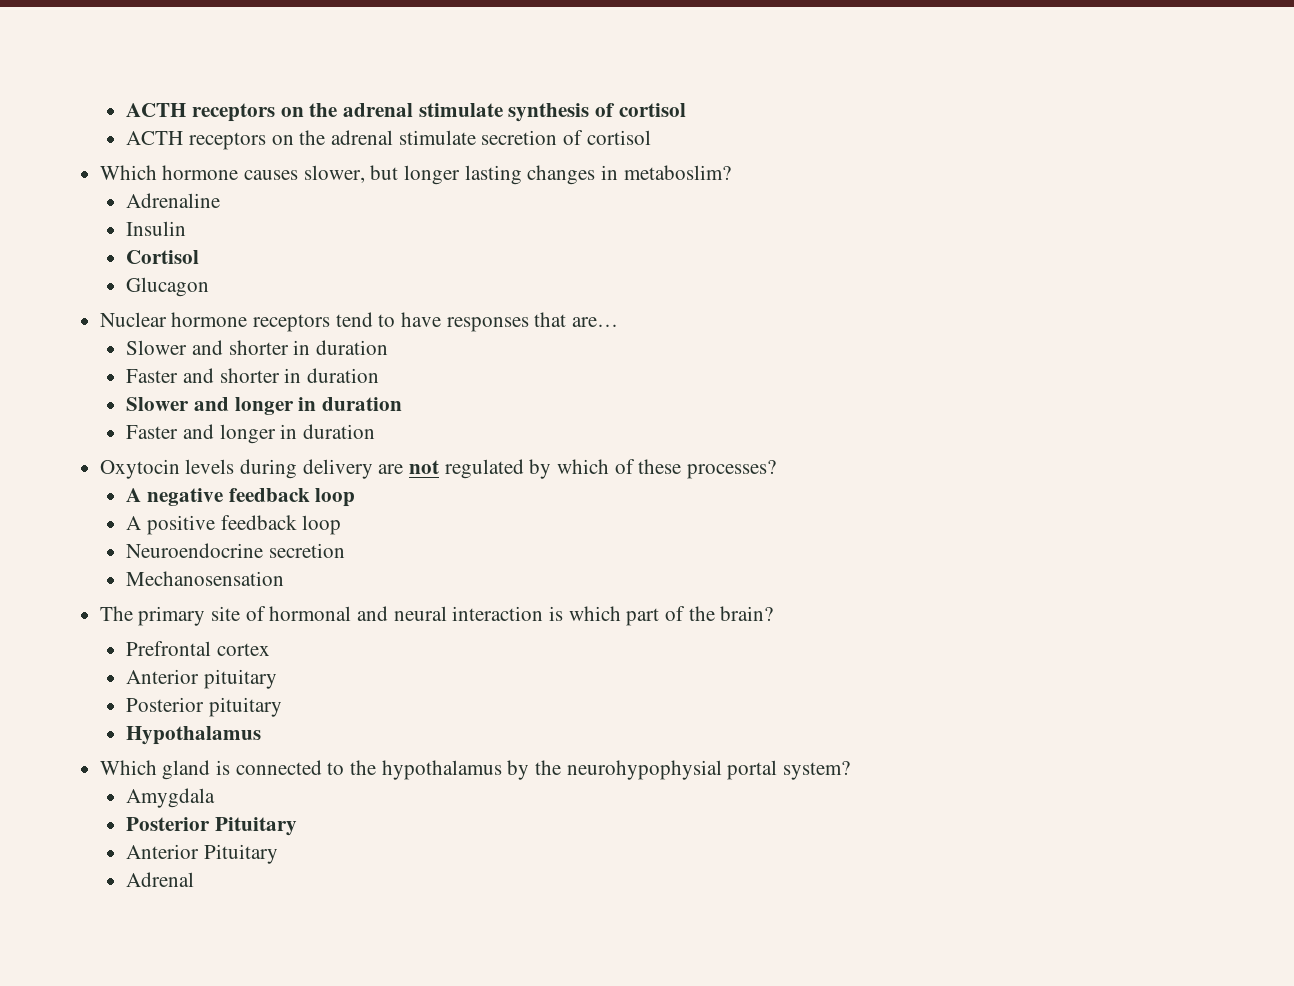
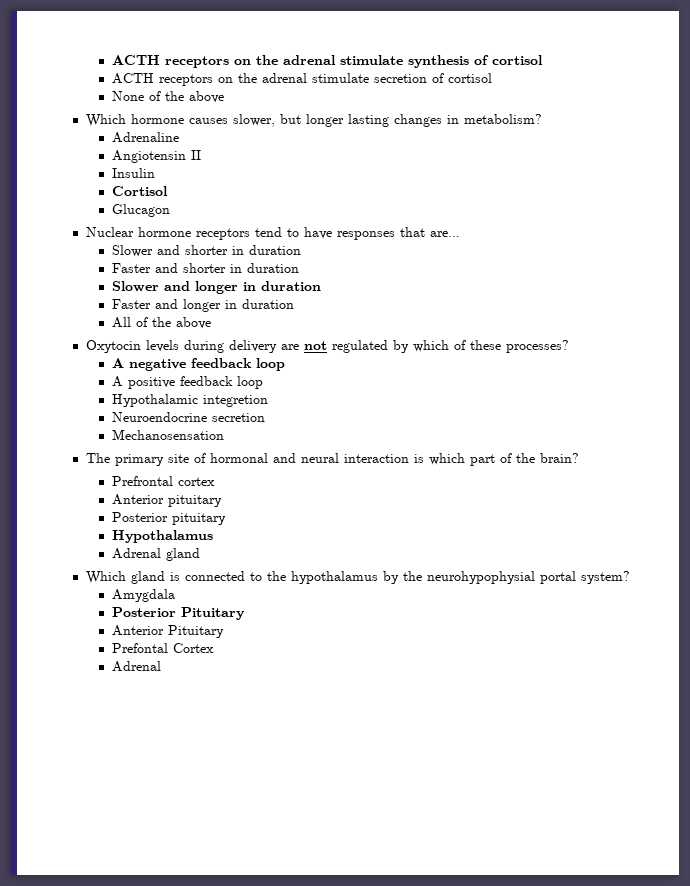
(651, 137) none -> [111,91,224,103] // None of the above
[623,165,731,180] metaboslim? -> [464,114,543,124] metabolism?
(221, 200) none -> [111,150,201,163] // Angiotensin II
(375, 431) none -> [111,317,211,329] // All of the above
(342, 525) none -> [111,394,268,407] // Hypothalamic integretion
(262, 735) none -> [111,548,200,561] // Adrenal gland
(278, 854) none -> [111,643,214,653] // Prefontal Cortex

